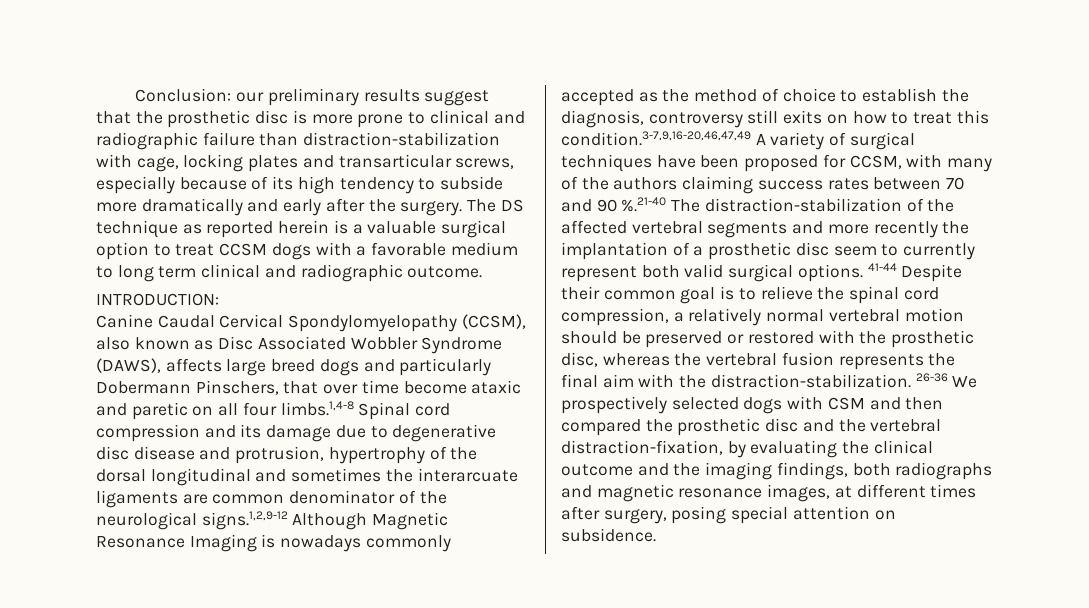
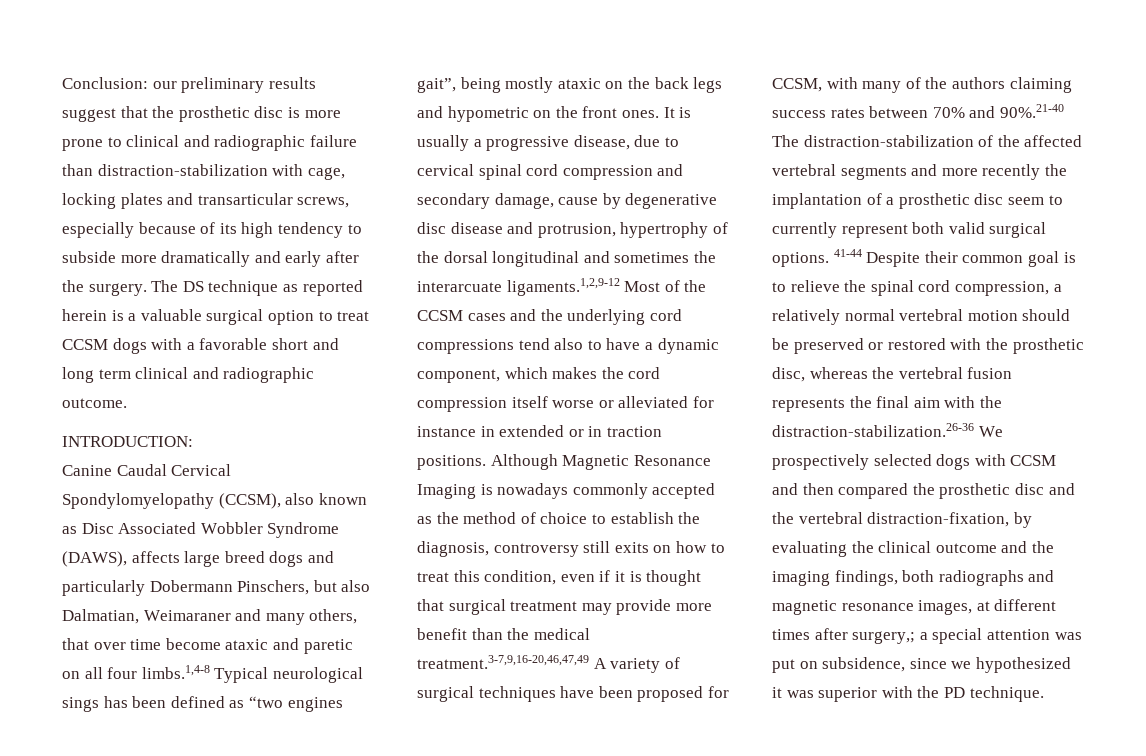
[450,242,518,256] [96,266,113,278] medium to -> [271,338,339,350] short and
(279, 387) none -> [313,580,371,592] [62,609,358,625] but also Dalmatian, Weimaraner and many others,
[358,402,451,420] [96,424,388,442] Spinal cord compression and its damage due to -> [214,667,363,683] [62,696,343,712] [417,77,723,93] [417,106,692,122] [417,135,679,151] [417,164,684,180] [417,193,621,209] Typical neurological sings has been defined as “two engines gait”, being mostly ataxic on the back legs and hypometric on the front ones. It is usually a progressive disease, due to cervical spinal cord compression and secondary damage, cause by
[96,490,447,508] [96,511,288,530] ligaments are common denominator of the neurological signs.1,2,9-12 -> [506,278,707,296] [417,309,682,325] [417,338,719,354] [417,367,661,383] [417,396,714,412] [417,425,662,437] [417,455,486,470] ligaments.1,2,9-12 Most of the CCSM cases and the underlying cord compressions tend also to have a dynamic component, which makes the cord compression itself worse or alleviated for instance in extended or in traction positions.
[561,131,751,146] condition.3-7,9,16-20,46,47,49 -> [484,570,702,586] [417,599,712,615] [417,628,590,640] [417,655,589,669] condition, even if it is thought that surgical treatment may provide more benefit than the medical treatment.3-7,9,16-20,46,47,49
[946,177,965,190] [561,197,667,212] 70 and 90 %.21-40 -> [932,104,1064,118] 70% and 90%.21-40
[710,373,948,388] distraction-stabilization. 26-36 -> [772,423,974,437] distraction-stabilization.26-36
[827,397,865,410] CSM -> [1010,455,1057,466] CCSM
[603,506,896,524] [561,528,656,542] surgery, posing special attention on subsidence. -> [852,628,1082,644] [772,657,1071,673] [772,686,1044,702] surgery,; a special attention was put on subsidence, since we hypothesized it was superior with the PD technique.

